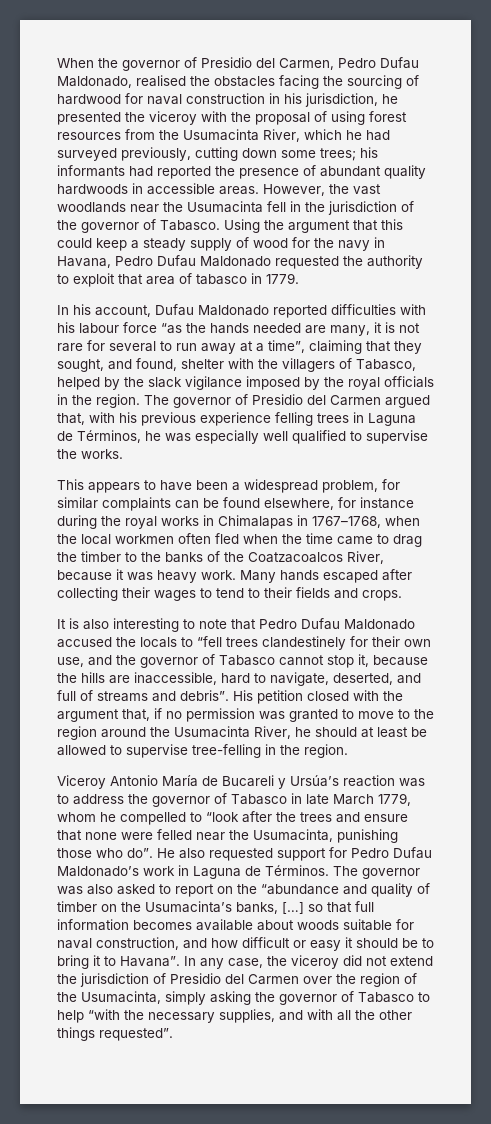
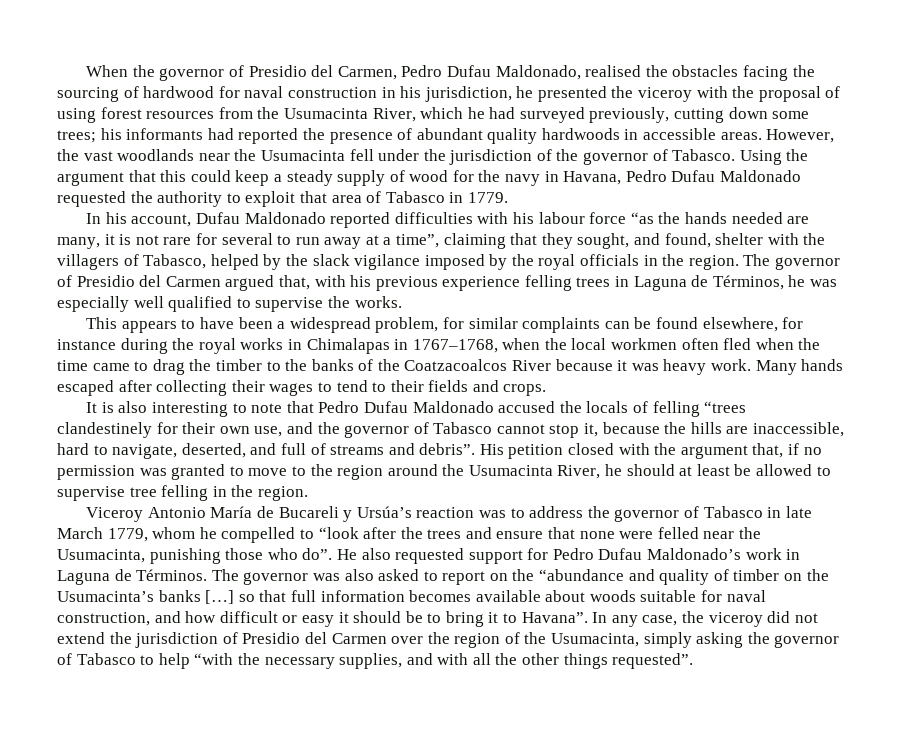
[290,201,301,212] in -> [378,149,420,161] under
[196,274,247,285] tabasco -> [385,191,445,203] Tabasco
[347,551,384,564] River, -> [512,360,552,371] River
[181,636,258,647] to “fell trees -> [632,401,747,417] of felling “trees
[192,744,261,758] tree-felling -> [129,485,209,501] tree felling
[236,902,278,914] banks, -> [158,590,201,602] banks

